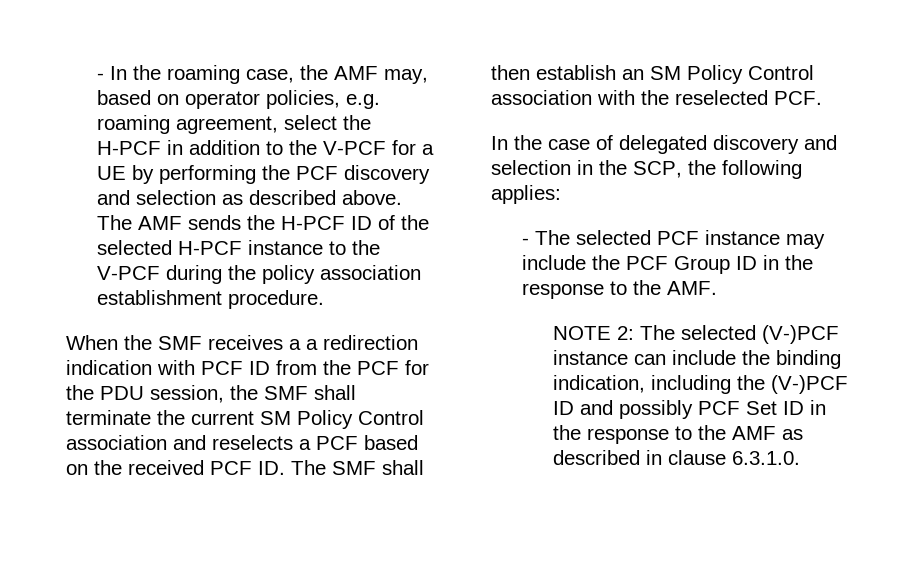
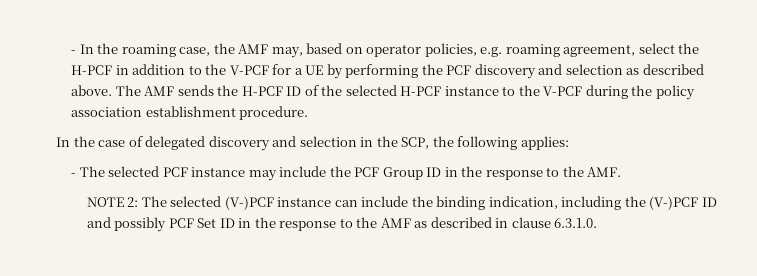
[66,335,418,350] [66,360,429,375] [66,385,356,403] [66,410,424,429] [66,435,418,450] [66,460,424,475] [491,65,814,84] [491,90,822,105] // When the SMF receives a a redirection indication with PCF ID from the PCF for the PDU session, the SMF shall terminate the current SM Policy Control association and reselects a PCF based on the received PCF ID. The SMF shall then establish an SM Policy Control association with the reselected PCF. -> (309, 113) none

